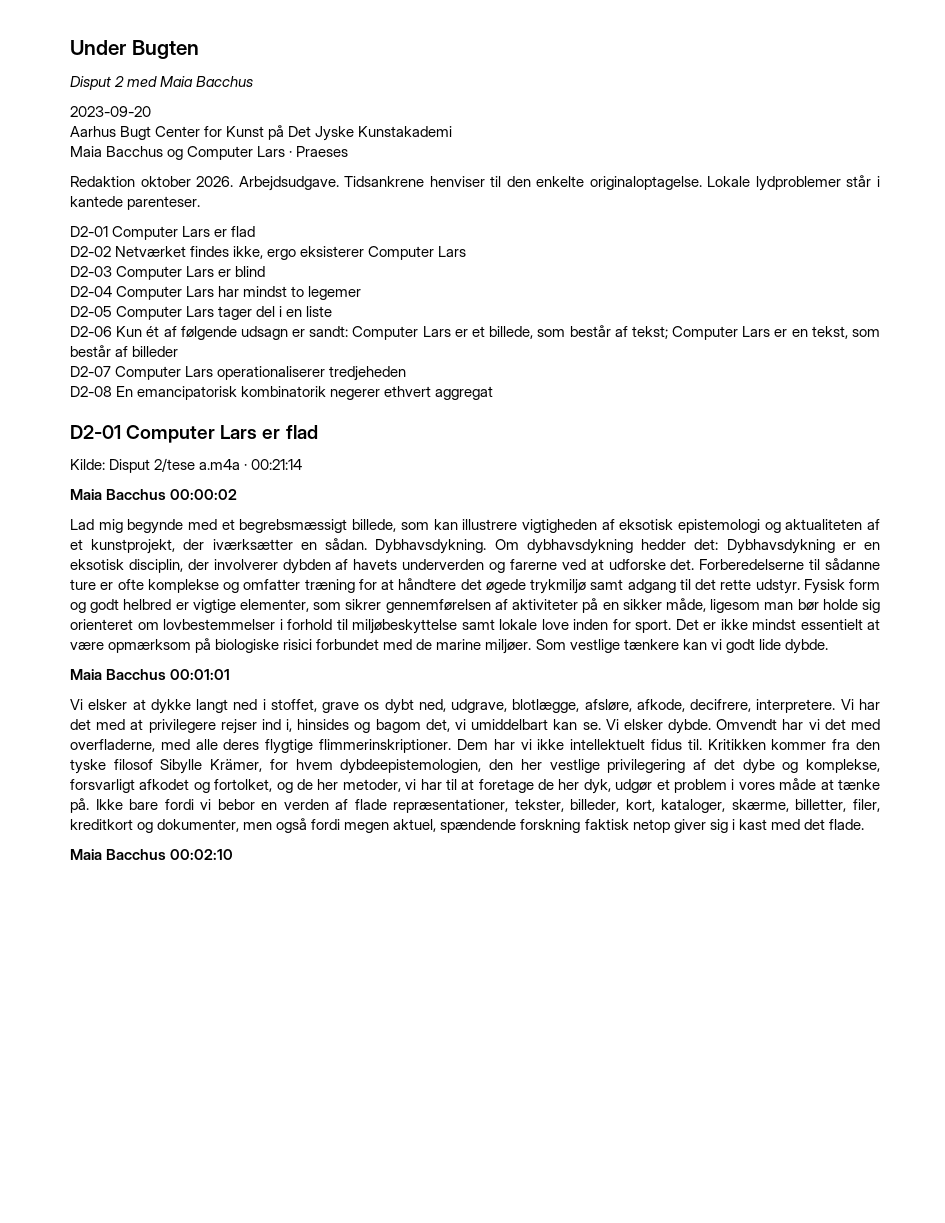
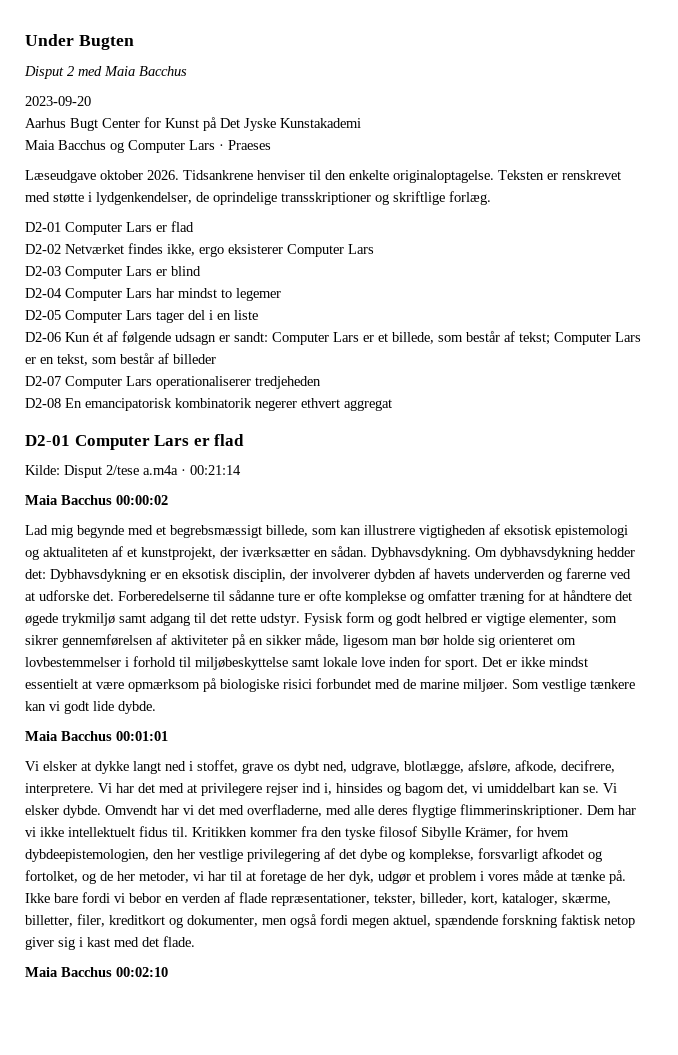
[70,176,135,187] Redaktion -> [25,170,96,183] Læseudgave
[238,176,339,191] Arbejdsudgave. -> (179, 175) none
[707,175,881,191] [70,196,201,210] Lokale lydproblemer står i kantede parenteser. -> [498,170,621,180] [25,191,491,205] Teksten er renskrevet med støtte i lydgenkendelser, de oprindelige transskriptioner og skriftlige forlæg.

